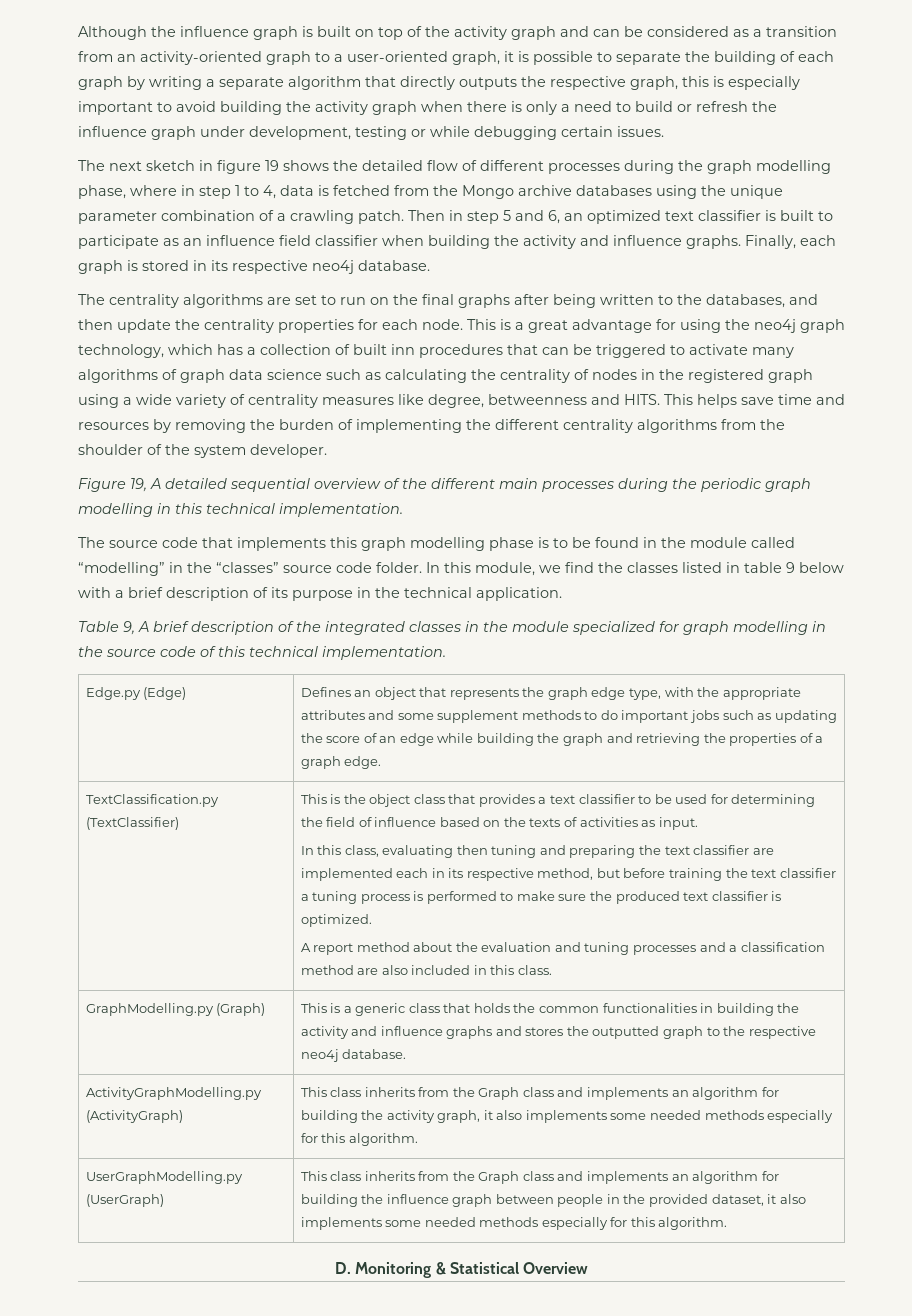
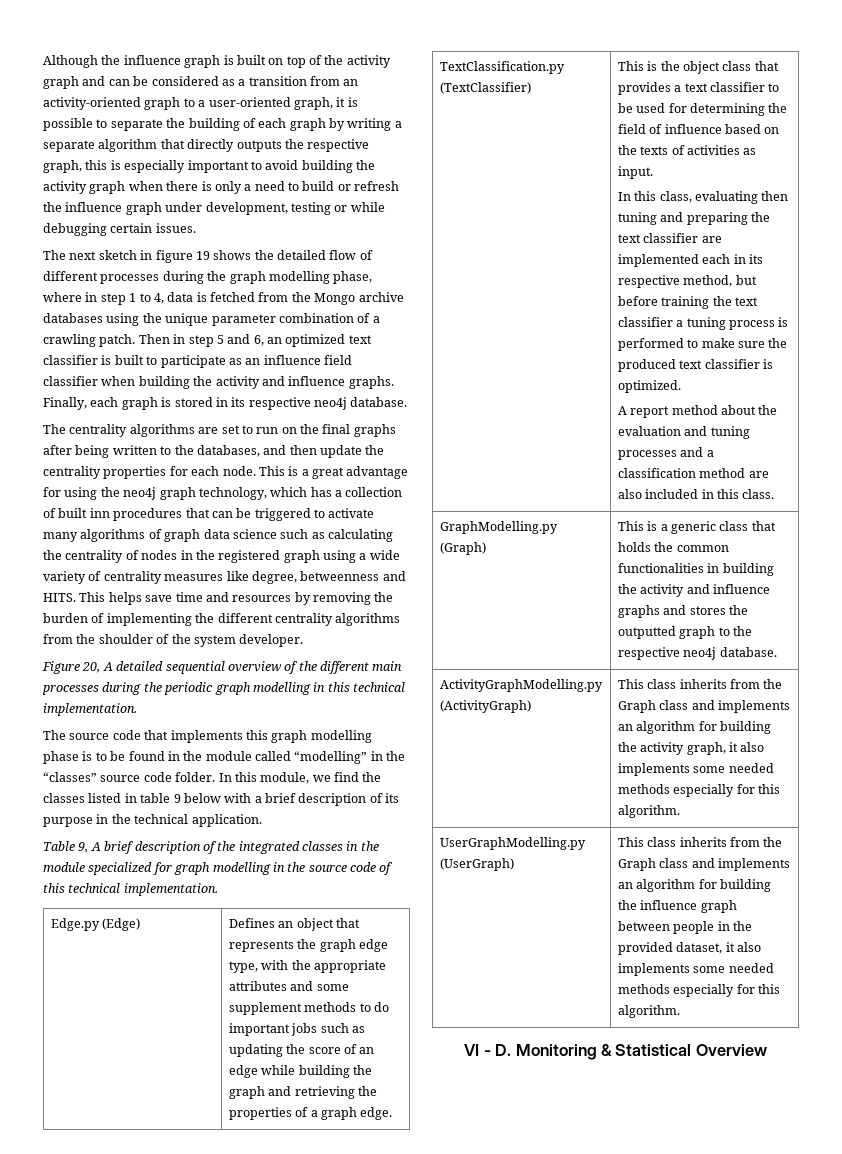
[130,478,147,492] 19, -> [82,662,101,673] 20,
(728, 1223) none -> [464,1044,491,1056] VI -

